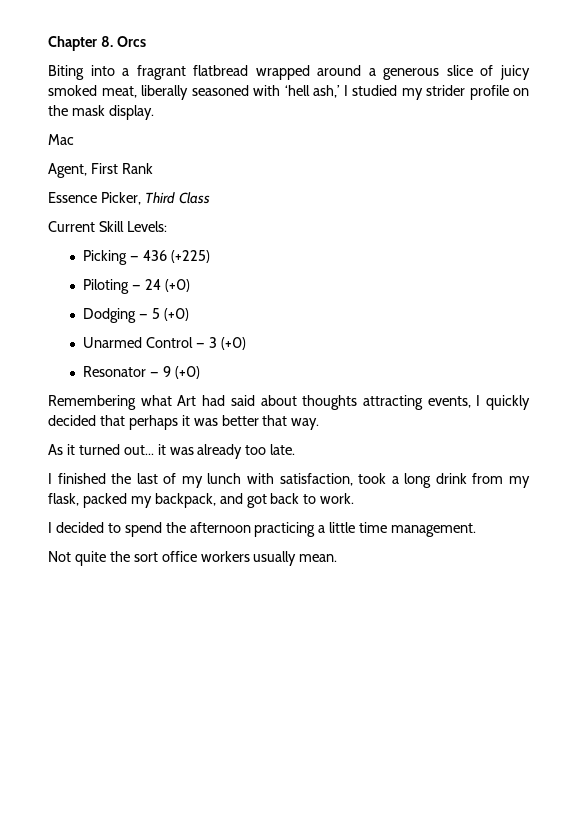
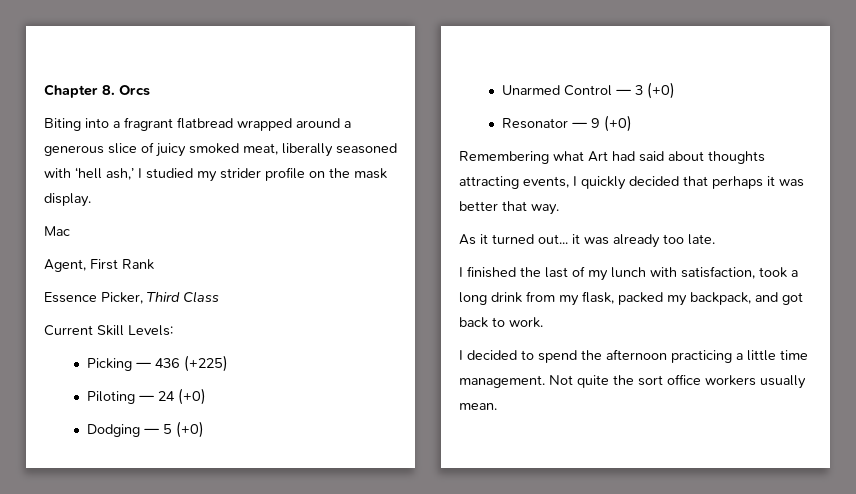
(477, 530) // -> (545, 381) none

